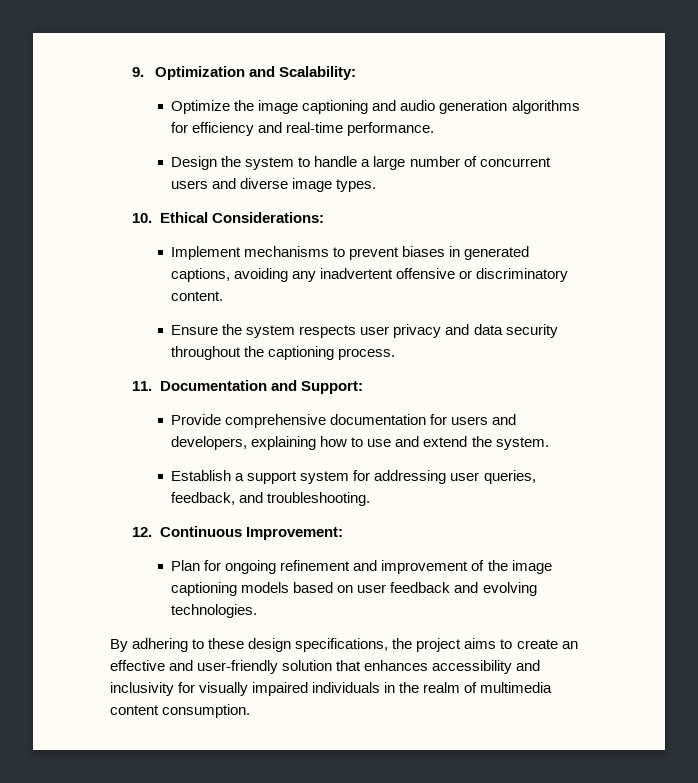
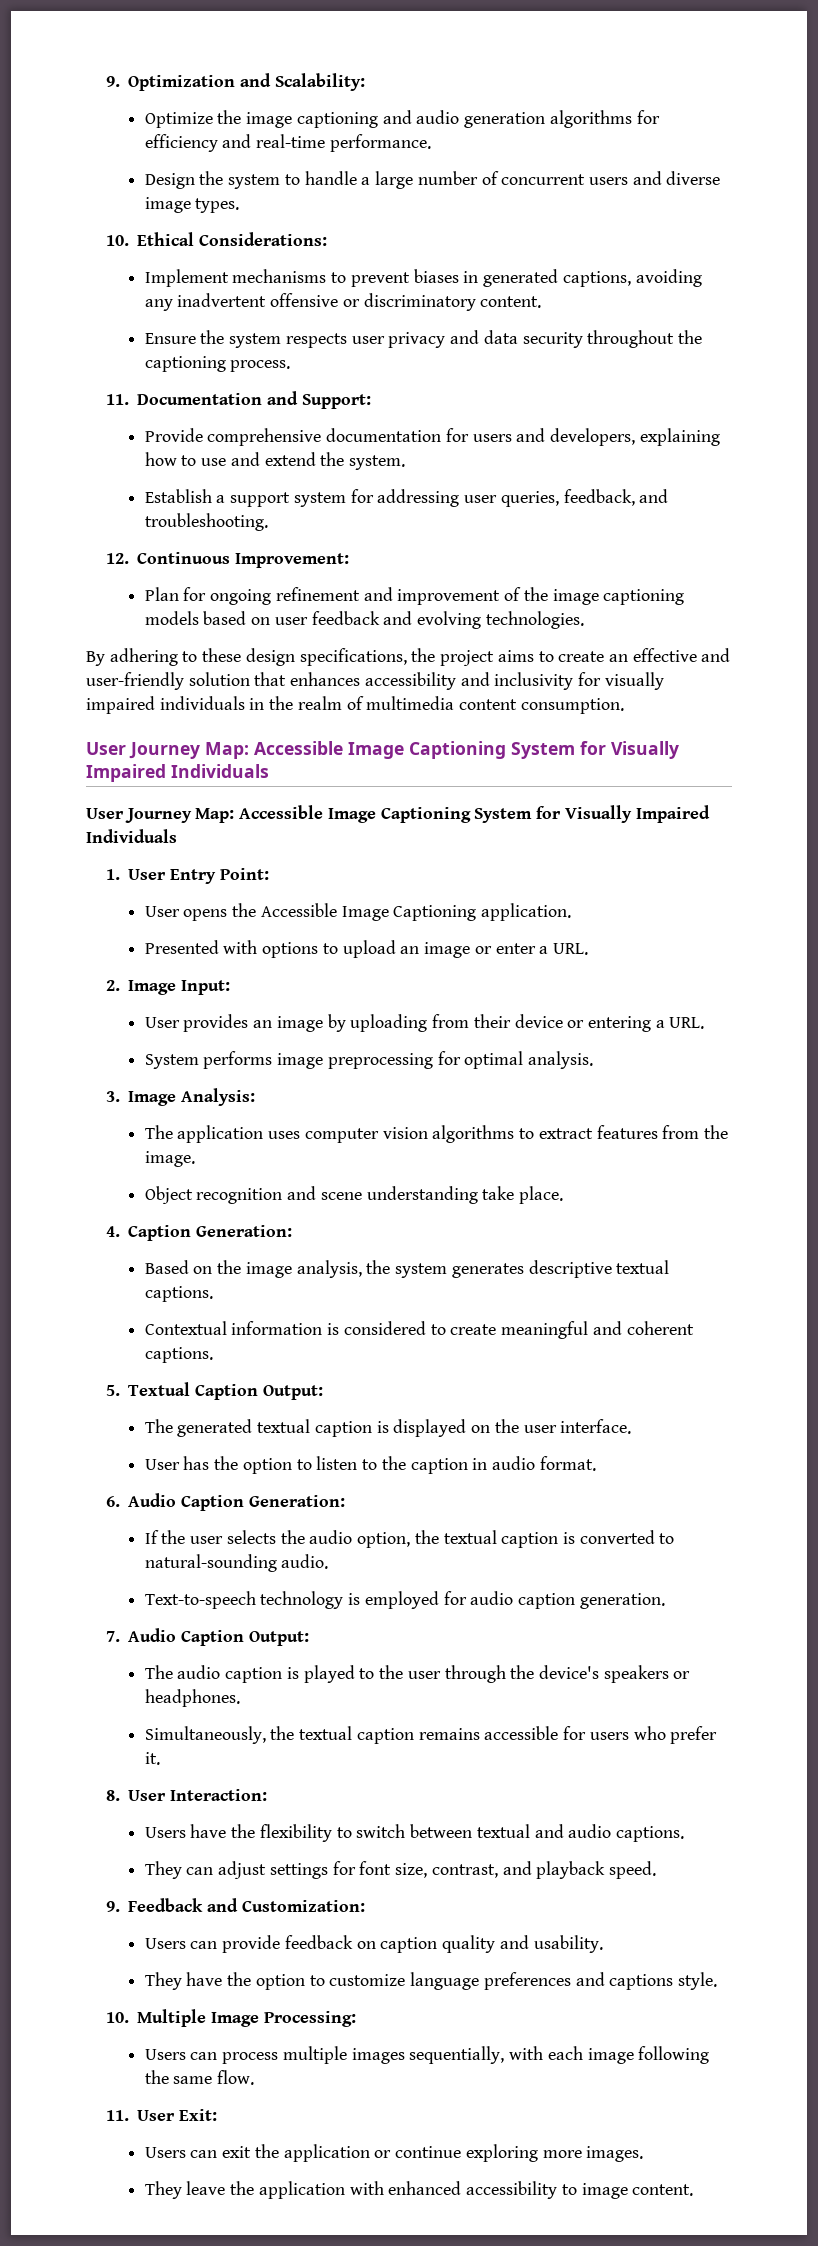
(251, 711) none -> [86,741,679,759] [86,764,269,782] [86,805,710,823] [86,829,177,843] [105,868,269,884] [144,903,572,921] [144,940,588,958] [105,980,231,995] [144,1014,705,1032] [144,1051,594,1069] [105,1088,256,1106] [144,1125,728,1143] [144,1151,195,1167] [144,1186,564,1204] [105,1225,293,1241] [144,1260,670,1278] [144,1286,213,1302] [144,1321,694,1339] [144,1347,213,1363] [105,1382,323,1400] [144,1419,632,1437] [144,1456,596,1474] [105,1493,345,1511] [144,1530,675,1548] [144,1554,329,1572] [144,1591,665,1609] [105,1628,309,1646] [144,1665,691,1683] [144,1689,240,1707] [144,1726,718,1744] [144,1752,160,1765] [105,1789,268,1801] [144,1824,684,1842] [144,1861,656,1879] [105,1898,365,1912] [144,1935,603,1953] [144,1972,717,1990] [105,2009,356,2027] [144,2046,710,2064] [144,2070,255,2085] [105,2109,218,2121] [144,2144,644,2162] [144,2181,694,2199] // User Journey Map: Accessible Image Captioning System for Visually Impaired Individuals // User Journey Map: Accessible Image Captioning System for Visually Impaired Individuals // 1. User Entry Point: // User opens the Accessible Image Captioning application. // Presented with options to upload an image or enter a URL. // 2. Image Input: // User provides an image by uploading from their device or entering a URL. // System performs image preprocessing for optimal analysis. // 3. Image Analysis: // The application uses computer vision algorithms to extract features from the image. // Object recognition and scene understanding take place. // 4. Caption Generation: // Based on the image analysis, the system generates descriptive textual captions. // Contextual information is considered to create meaningful and coherent captions. // 5. Textual Caption Output: // The generated textual caption is displayed on the user interface. // User has the option to listen to the caption in audio format. // 6. Audio Caption Generation: // If the user selects the audio option, the textual caption is converted to natural-sounding audio. // Text-to-speech technology is employed for audio caption generation. // 7. Audio Caption Output: // The audio caption is played to the user through the device's speakers or headphones. // Simultaneously, the textual caption remains accessible for users who prefer it. // 8. User Interaction: // Users have the flexibility to switch between textual and audio captions. // They can adjust settings for font size, contrast, and playback speed. // 9. Feedback and Customization: // Users can provide feedback on caption quality and usability. // They have the option to customize language preferences and captions style. // 10. Multiple Image Processing: // Users can process multiple images sequentially, with each image following the same flow. // 11. User Exit: // Users can exit the application or continue exploring more images. // They leave the application with enhanced accessibility to image content.

